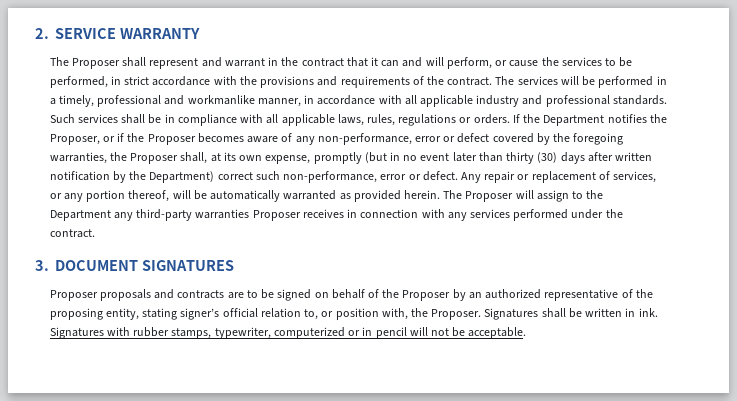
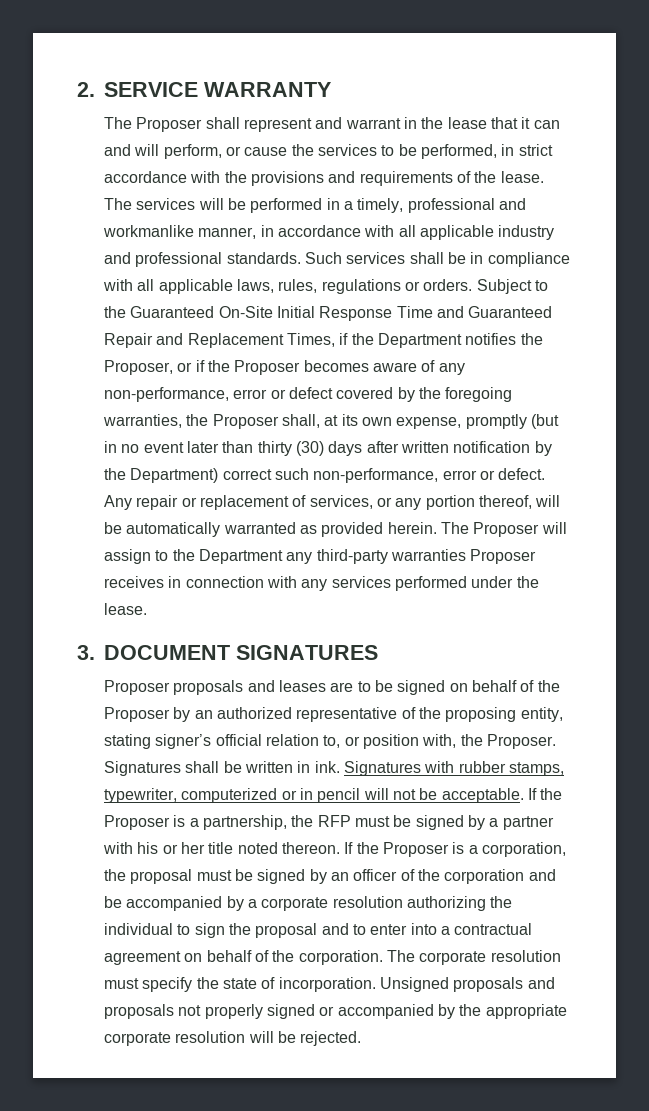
[301,58,344,67] contract -> [447,117,487,129] lease
[447,77,493,86] contract. -> [500,171,544,183] lease.
[512,114,520,123] If -> [476,279,548,294] [104,306,553,321] [104,333,349,348] Subject to the Guaranteed On-Site Initial Response Time and Guaranteed Repair and Replacement Times, if
[49,229,95,238] contract. -> [104,603,148,615] lease.
[177,290,225,299] contracts -> [279,680,327,692] leases
(527, 333) none -> [527,788,563,800] [104,815,554,830] [103,842,566,857] [104,869,556,884] [104,896,513,911] [104,923,533,938] [104,950,561,965] [104,977,555,992] [104,1004,567,1019] [104,1031,362,1046] If the Proposer is a partnership, the RFP must be signed by a partner with his or her title noted thereon. If the Proposer is a corporation, the proposal must be signed by an officer of the corporation and be accompanied by a corporate resolution authorizing the individual to sign the proposal and to enter into a contractual agreement on behalf of the corporation. The corporate resolution must specify the state of incorporation. Unsigned proposals and proposals not properly signed or accompanied by the appropriate corporate resolution will be rejected.

